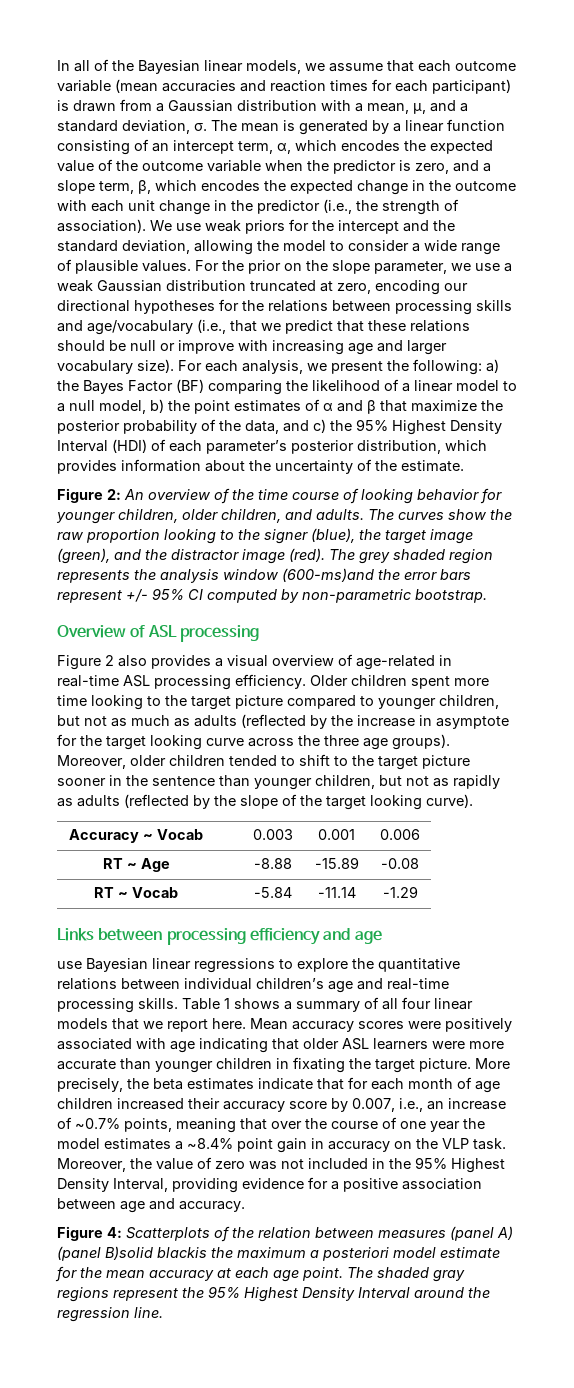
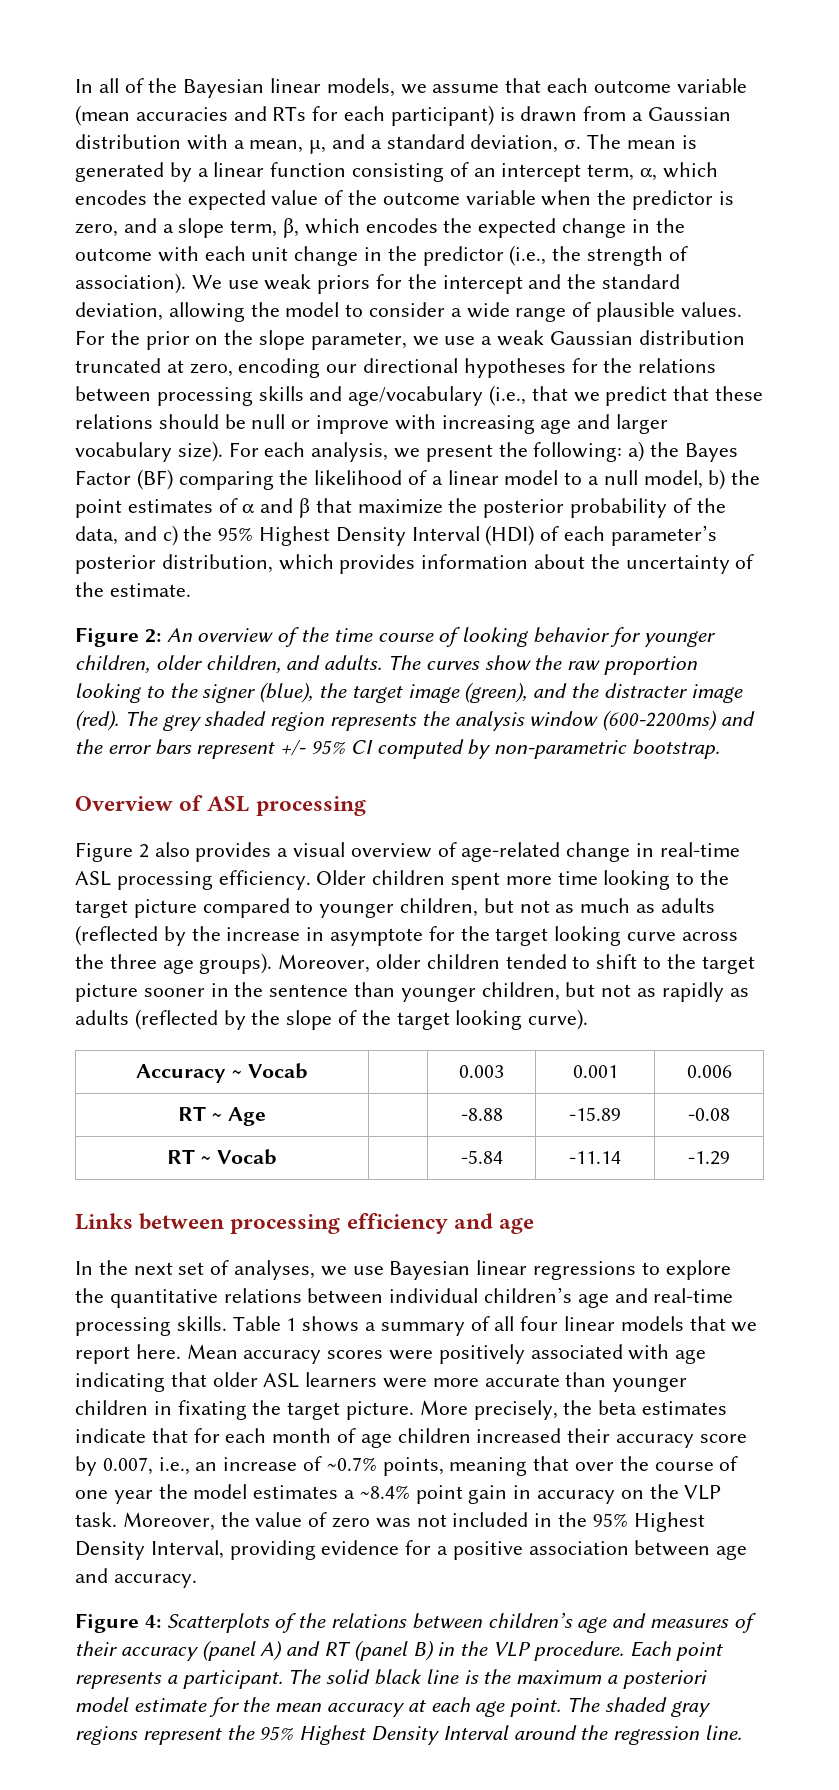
[270,80,368,92] reaction times -> [272,106,307,121] RTs
[171,549,239,560] distractor -> [603,683,688,698] distracter
[282,568,374,582] (600-ms)and -> [602,710,756,731] (600-2200ms) and
(435, 662) none -> [566,842,631,862] change
(382, 937) none -> [75,1260,347,1280] In the next set of analyses, we
[258,1226,513,1241] [57,1246,207,1261] relation between measures (panel A) (panel B)solid blackis -> [331,1612,756,1633] [75,1640,724,1661] [75,1669,479,1689] relations between children’s age and measures of their accuracy (panel A) and RT (panel B) in the VLP procedure. Each point represents a participant. The solid black line is

